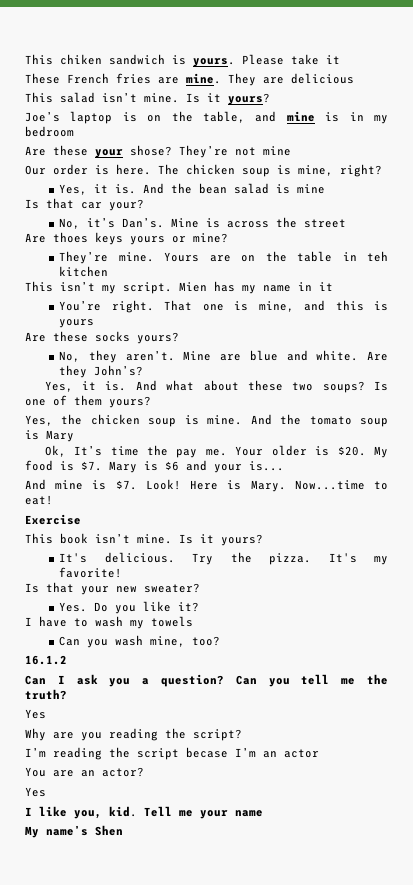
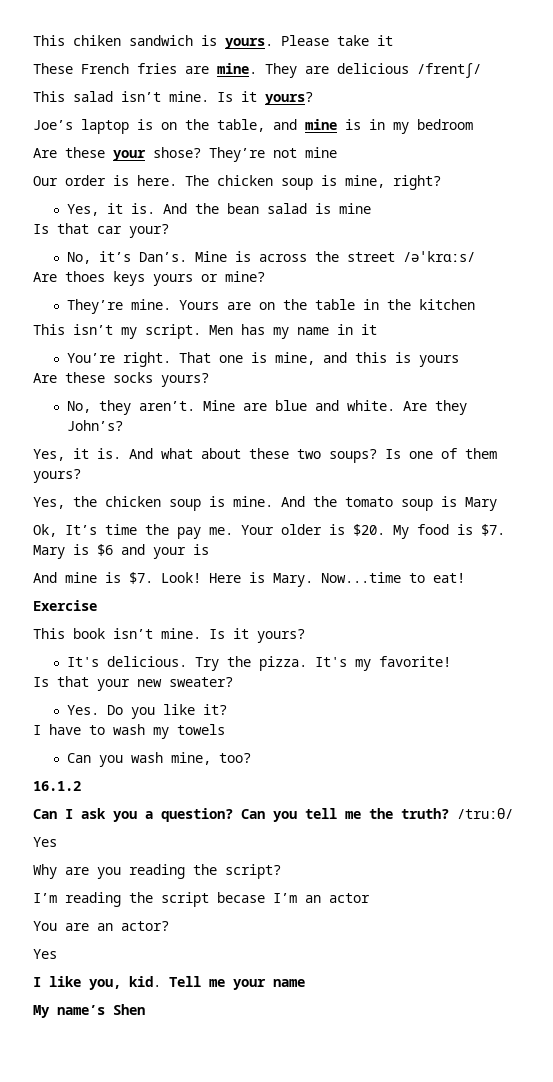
(354, 78) none -> [417,63,481,78] /frentʃ/
(347, 223) none -> [402,251,475,262] /əˈkrɑːs/
[366,251,388,262] teh -> [386,299,411,310] the
[179,282,207,292] Mien -> [209,325,233,335] Men
[249,461,284,471] is... -> [193,544,209,555] is
(67, 694) none -> [457,808,513,819] /truːθ/

